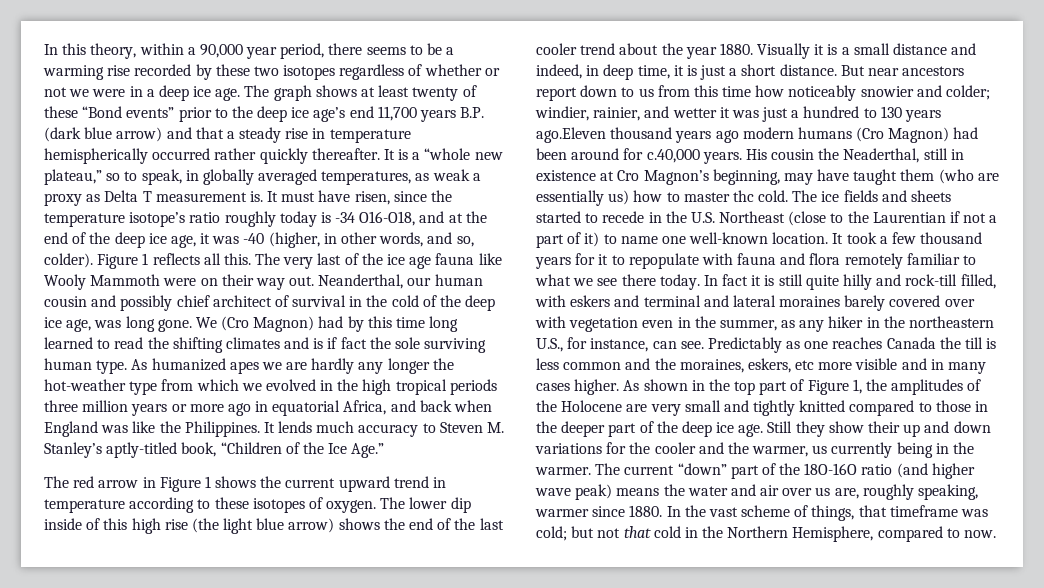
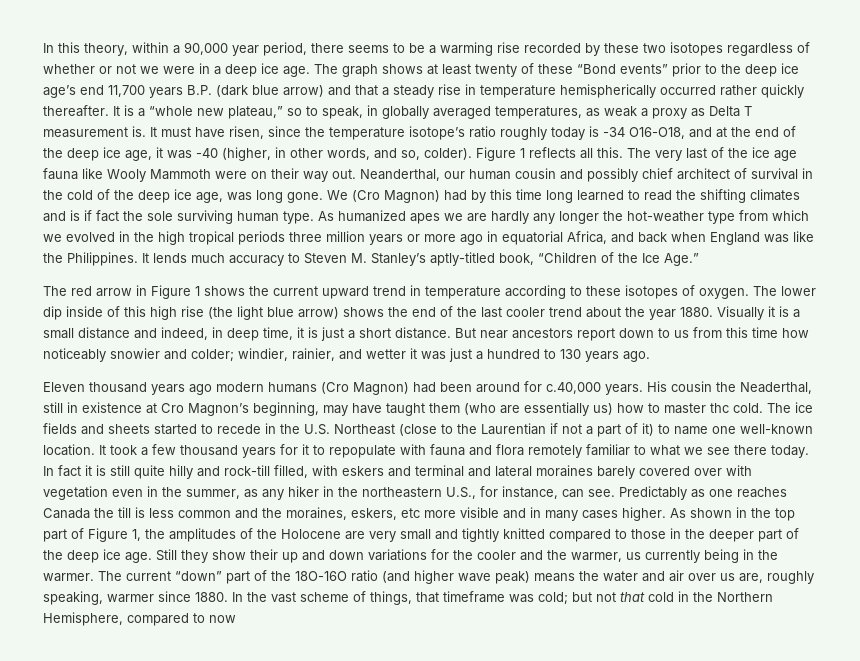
[536,127,606,143] ago.Eleven -> [623,351,650,362] [43,382,85,392] ago. // Eleven
[964,530,997,538] now. -> [209,615,236,623] now

